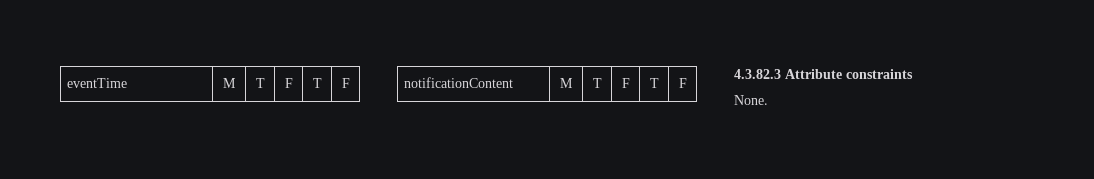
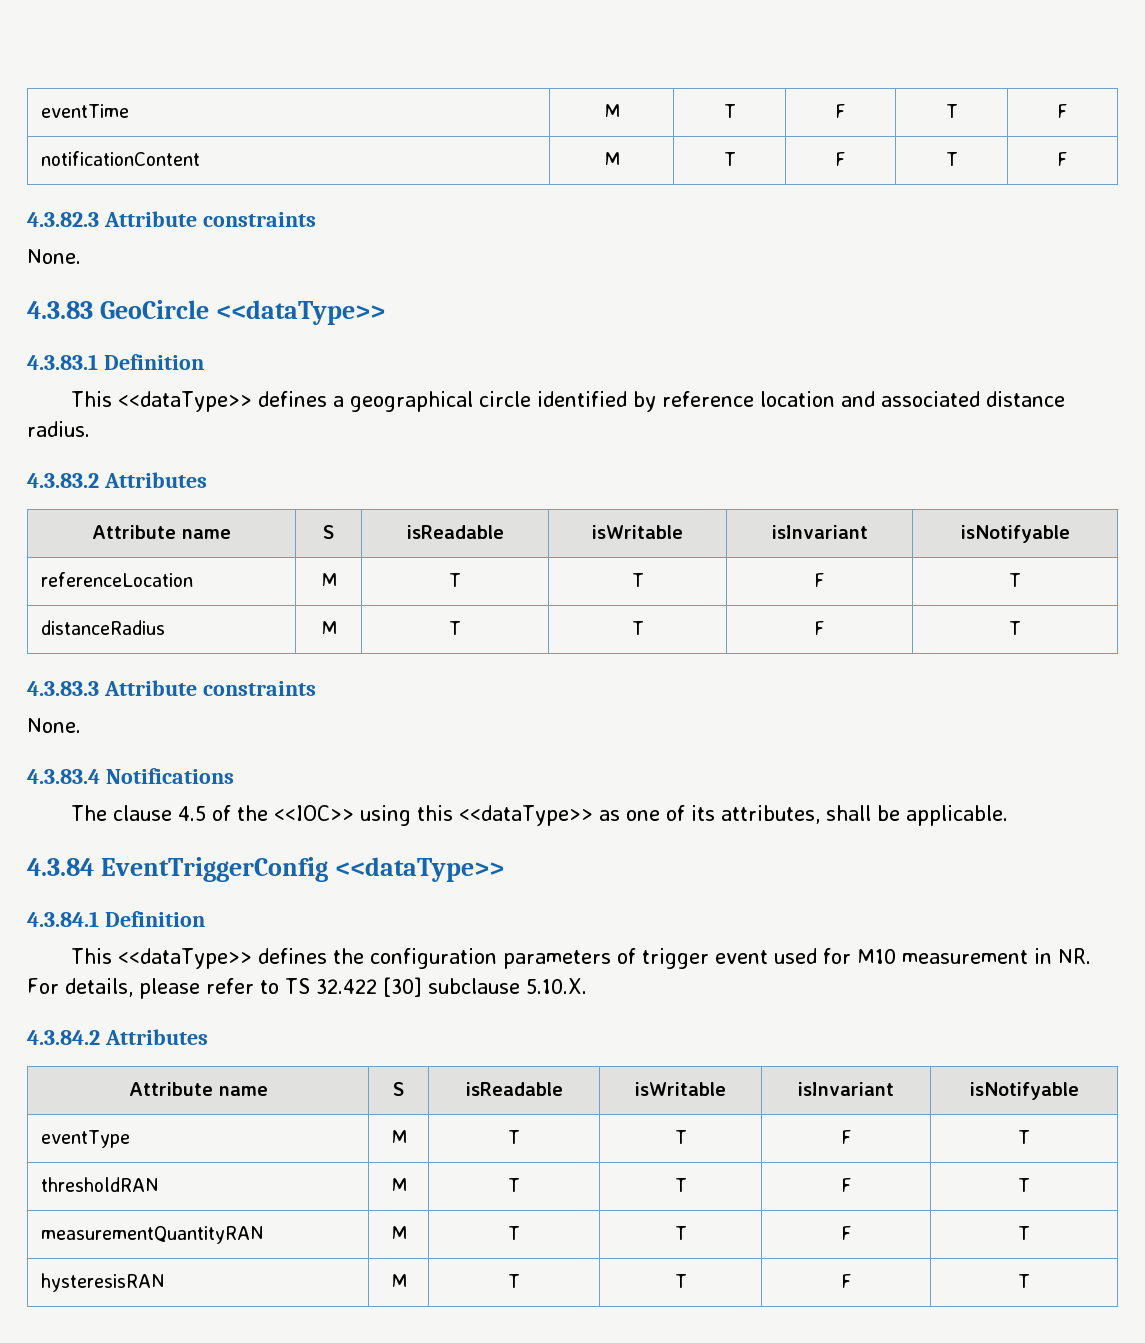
(768, 100) none -> [27,300,385,325] [27,354,204,370] [70,391,1065,412] [27,421,90,437] [27,472,207,488] [92,525,231,539] [323,525,334,539] [406,525,504,539] [592,525,683,539] [771,525,868,539] [960,525,1070,543] [40,572,193,587] [320,573,337,587] [449,573,461,587] [631,573,644,587] [814,573,825,587] [1009,573,1021,587] [40,620,165,635] [320,621,337,635] [449,621,461,635] [631,621,644,635] [814,621,825,635] [1009,621,1021,635] [27,680,316,696] [27,718,81,733] [27,768,234,784] [70,805,1008,826] [27,857,504,882] [27,911,205,927] [70,948,1091,969] [27,977,587,999] [27,1029,208,1045] [128,1082,268,1096] [393,1082,404,1096] [465,1082,563,1096] [635,1082,726,1096] [798,1082,894,1096] [969,1082,1079,1100] [40,1130,130,1148] [390,1130,407,1144] [508,1130,520,1144] [674,1130,687,1144] [840,1130,852,1144] [1018,1130,1030,1144] [40,1177,159,1192] [390,1178,407,1192] [508,1178,520,1192] [674,1178,687,1192] [840,1178,852,1192] [1018,1178,1030,1192] [40,1226,264,1244] [390,1226,407,1240] [508,1226,520,1240] [674,1226,687,1240] [840,1226,852,1240] [1018,1226,1030,1240] [40,1273,165,1292] [390,1274,407,1288] [508,1274,520,1288] [674,1274,687,1288] [840,1274,852,1288] [1018,1274,1030,1288] // 4.3.83 GeoCircle <<dataType>> // 4.3.83.1 Definition // This <<dataType>> defines a geographical circle identified by reference location and associated distance radius. // 4.3.83.2 Attributes // Attribute name | S | isReadable | isWritable | isInvariant | isNotifyable // referenceLocation | M | T | T | F | T // distanceRadius | M | T | T | F | T // 4.3.83.3 Attribute constraints // None. // 4.3.83.4 Notifications // The clause 4.5 of the <<IOC>> using this <<dataType>> as one of its attributes, shall be applicable. // 4.3.84 EventTriggerConfig <<dataType>> // 4.3.84.1 Definition // This <<dataType>> defines the configuration parameters of trigger event used for M10 measurement in NR. For details, please refer to TS 32.422 [30] subclause 5.10.X. // 4.3.84.2 Attributes // Attribute name | S | isReadable | isWritable | isInvariant | isNotifyable // eventType | M | T | T | F | T // thresholdRAN | M | T | T | F | T // measurementQuantityRAN | M | T | T | F | T // hysteresisRAN | M | T | T | F | T

